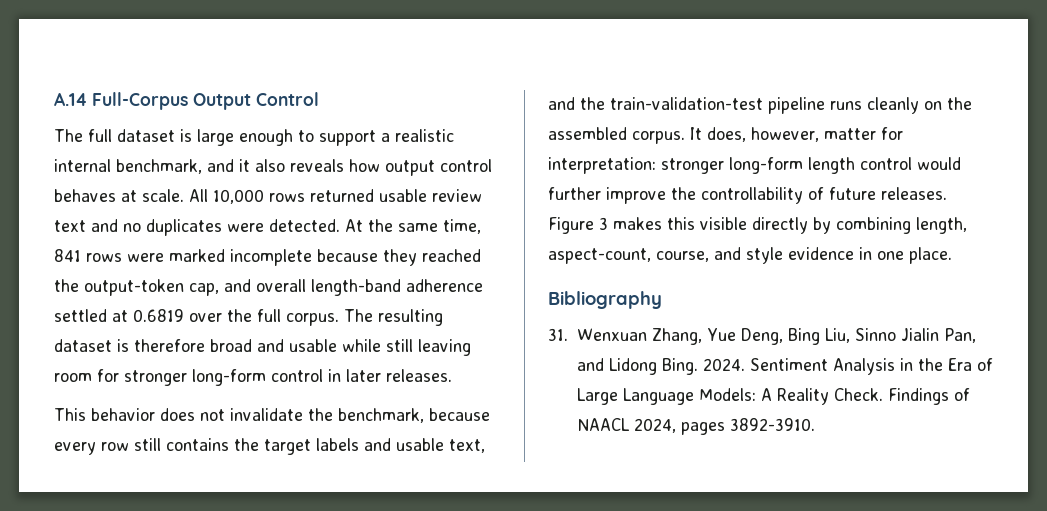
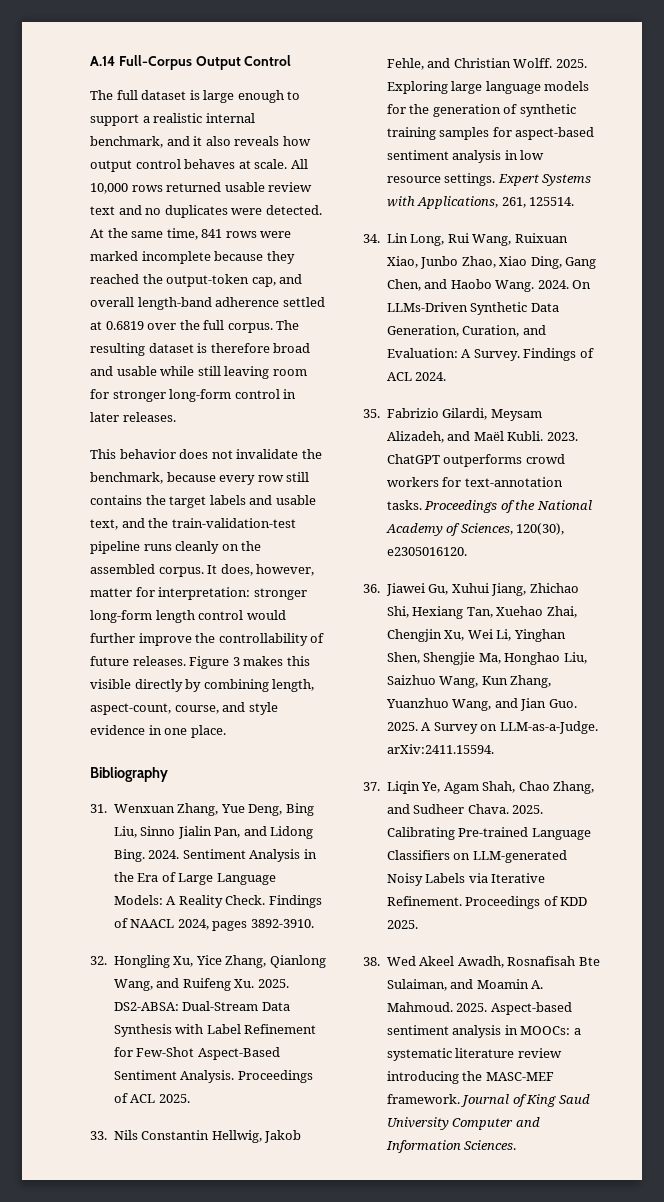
(815, 424) none -> [90,955,326,968] [113,978,289,991] [113,1001,290,1011] [113,1024,317,1037] [113,1047,280,1060] [113,1070,313,1083] [113,1093,190,1103] [90,1130,302,1143] [386,58,587,70] [386,81,590,94] [386,104,576,117] [386,127,595,140] [386,150,545,163] [386,173,592,186] [386,196,575,209] [363,233,568,246] [386,256,597,269] [386,279,592,292] [386,302,559,315] [386,325,546,337] [386,348,594,361] [386,372,447,381] [363,408,542,421] [386,431,578,443] [386,454,565,467] [386,477,563,487] [386,500,592,513] [385,523,565,536] [386,547,467,556] [363,583,579,596] [386,606,577,619] [386,629,566,642] [386,652,587,665] [386,675,552,688] [385,698,577,711] [386,721,598,734] [386,744,494,754] [363,781,595,794] [386,804,544,814] [386,827,591,840] [386,850,567,863] [386,873,546,886] [386,896,588,909] [386,920,418,929] [363,956,600,968] [386,979,544,991] [386,1002,572,1015] [386,1025,581,1038] [386,1048,562,1061] [386,1071,554,1084] [386,1094,590,1107] [386,1117,540,1130] [385,1140,517,1153] // 32. Hongling Xu, Yice Zhang, Qianlong Wang, and Ruifeng Xu. 2025. DS2-ABSA: Dual-Stream Data Synthesis with Label Refinement for Few-Shot Aspect-Based Sentiment Analysis. Proceedings of ACL 2025. // 33. Nils Constantin Hellwig, Jakob Fehle, and Christian Wolff. 2025. Exploring large language models for the generation of synthetic training samples for aspect-based sentiment analysis in low resource settings. Expert Systems with Applications, 261, 125514. // 34. Lin Long, Rui Wang, Ruixuan Xiao, Junbo Zhao, Xiao Ding, Gang Chen, and Haobo Wang. 2024. On LLMs-Driven Synthetic Data Generation, Curation, and Evaluation: A Survey. Findings of ACL 2024. // 35. Fabrizio Gilardi, Meysam Alizadeh, and Maël Kubli. 2023. ChatGPT outperforms crowd workers for text-annotation tasks. Proceedings of the National Academy of Sciences, 120(30), e2305016120. // 36. Jiawei Gu, Xuhui Jiang, Zhichao Shi, Hexiang Tan, Xuehao Zhai, Chengjin Xu, Wei Li, Yinghan Shen, Shengjie Ma, Honghao Liu, Saizhuo Wang, Kun Zhang, Yuanzhuo Wang, and Jian Guo. 2025. A Survey on LLM-as-a-Judge. arXiv:2411.15594. // 37. Liqin Ye, Agam Shah, Chao Zhang, and Sudheer Chava. 2025. Calibrating Pre-trained Language Classifiers on LLM-generated Noisy Labels via Iterative Refinement. Proceedings of KDD 2025. // 38. Wed Akeel Awadh, Rosnafisah Bte Sulaiman, and Moamin A. Mahmoud. 2025. Aspect-based sentiment analysis in MOOCs: a systematic literature review introducing the MASC-MEF framework. Journal of King Saud University Computer and Information Sciences.

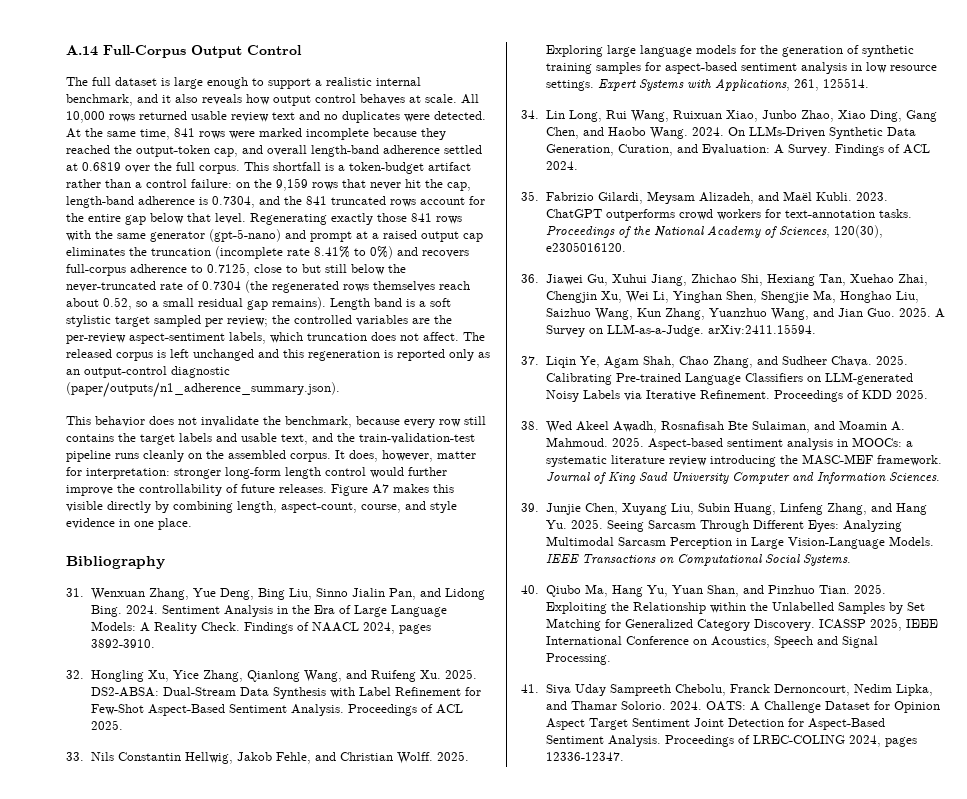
[276,320,300,330] [90,343,311,356] [90,366,307,379] [90,389,297,402] [90,412,176,422] The resulting dataset is therefore broad and usable while still leaving room for stronger long-form control in later releases. -> [244,162,471,174] [66,178,471,191] [66,196,485,208] [66,213,462,225] [66,229,483,242] [66,246,469,259] [66,263,406,276] [66,280,470,293] [66,297,451,310] [66,315,452,327] [66,332,485,344] [66,349,490,361] [66,366,230,378] [66,382,340,398] This shortfall is a token-budget artifact rather than a control failure: on the 9,159 rows that never hit the cap, length-band adherence is 0.7304, and the 841 truncated rows account for the entire gap below that level. Regenerating exactly those 841 rows with the same generator (gpt-5-nano) and prompt at a raised output cap eliminates the truncation (incomplete rate 8.41% to 0%) and recovers full-corpus adherence to 0.7125, close to but still below the never-truncated rate of 0.7304 (the regenerated rows themselves reach about 0.52, so a small residual gap remains). Length band is a soft stylistic target sampled per review; the controlled variables are the per-review aspect-sentiment labels, which truncation does not affect. The released corpus is left unchanged and this regeneration is reported only as an output-control diagnostic (paper/outputs/n1_adherence_summary.json).
[232,657,240,666] 3 -> [372,484,389,494] A7
(517, 1145) none -> [521,503,927,515] [545,519,902,532] [545,536,934,549] [545,554,851,566] [521,584,886,597] [545,602,925,614] [545,618,938,631] [545,636,878,648] [545,653,611,665] [521,684,933,696] [545,701,940,713] [545,718,885,730] [545,735,917,747] [545,752,624,761] // 39. Junjie Chen, Xuyang Liu, Subin Huang, Linfeng Zhang, and Hang Yu. 2025. Seeing Sarcasm Through Different Eyes: Analyzing Multimodal Sarcasm Perception in Large Vision-Language Models. IEEE Transactions on Computational Social Systems. // 40. Qiubo Ma, Hang Yu, Yuan Shan, and Pinzhuo Tian. 2025. Exploiting the Relationship within the Unlabelled Samples by Set Matching for Generalized Category Discovery. ICASSP 2025, IEEE International Conference on Acoustics, Speech and Signal Processing. // 41. Siva Uday Sampreeth Chebolu, Franck Dernoncourt, Nedim Lipka, and Thamar Solorio. 2024. OATS: A Challenge Dataset for Opinion Aspect Target Sentiment Joint Detection for Aspect-Based Sentiment Analysis. Proceedings of LREC-COLING 2024, pages 12336-12347.

